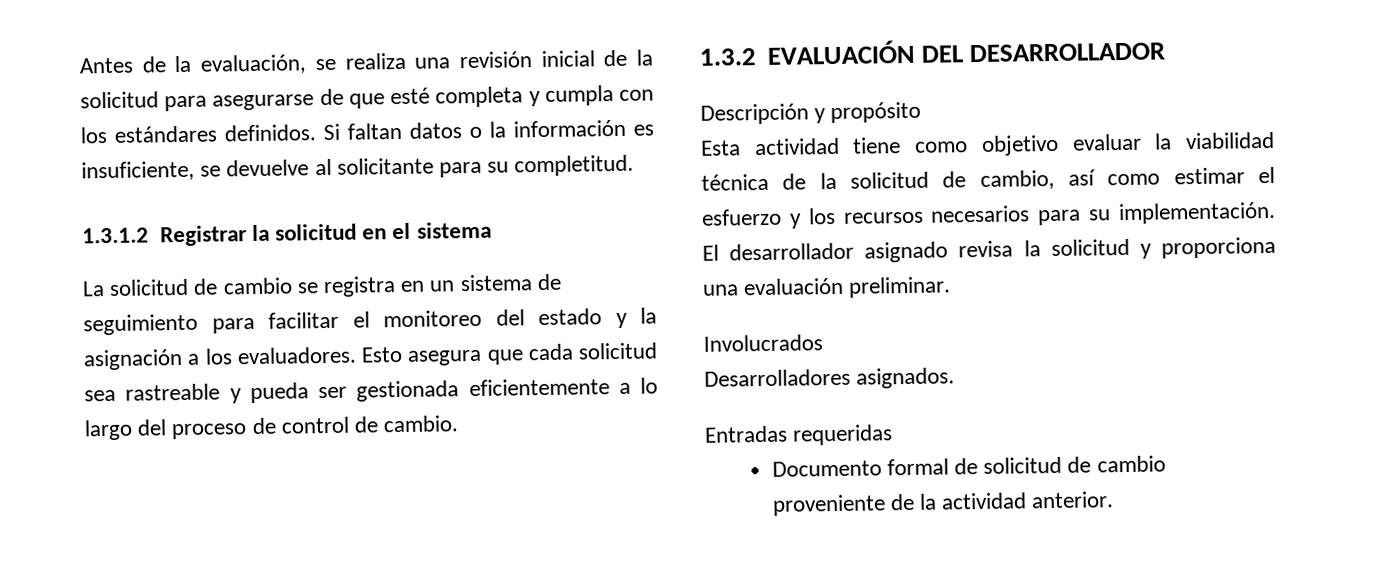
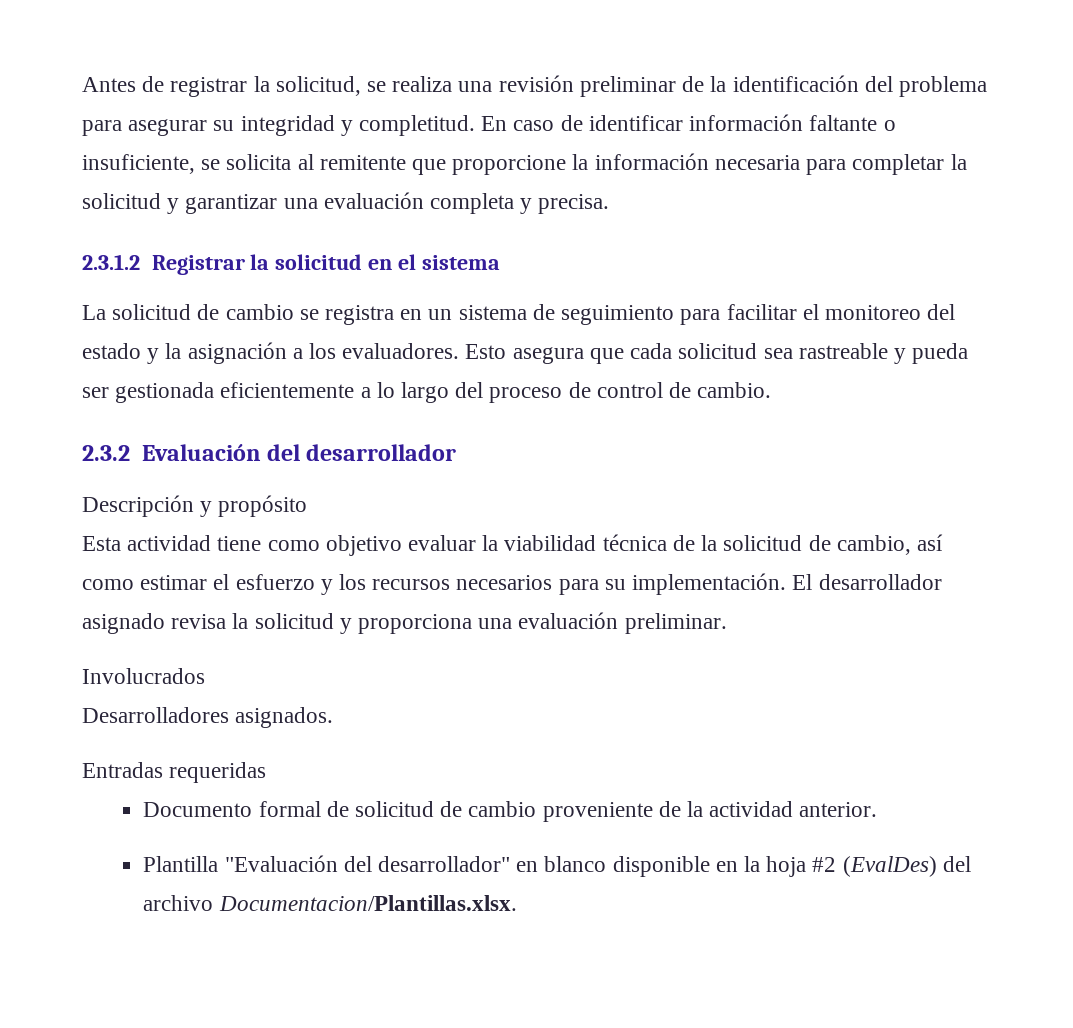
[174,54,308,75] la evaluación, -> [170,76,361,97] registrar la solicitud,
[540,49,653,68] [80,85,654,112] [80,119,654,144] [81,154,635,182] [82,227,149,244] inicial de la solicitud para asegurarse de que esté completa y cumpla con los estándares definidos. Si faltan datos o la información es insuficiente, se devuelve al solicitante para su completitud. // 1.3.1.2 -> [579,75,987,97] [82,114,896,136] [82,153,967,175] [82,192,610,214] [82,254,140,270] preliminar de la identificación del problema para asegurar su integridad y completitud. En caso de identificar información faltante o insuficiente, se solicita al remitente que proporcione la información necesaria para completar la solicitud y garantizar una evaluación completa y precisa. // 2.3.1.2
[699,39,1165,66] 1.3.2 EVALUACIÓN DEL DESARROLLADOR -> [82,444,457,461] 2.3.2 Evaluación del desarrollador
(1115, 500) none -> [143,855,971,877] [143,895,517,911] // Plantilla "Evaluación del desarrollador" en blanco disponible en la hoja #2 (EvalDes) del archivo Documentacion/Plantillas.xlsx.

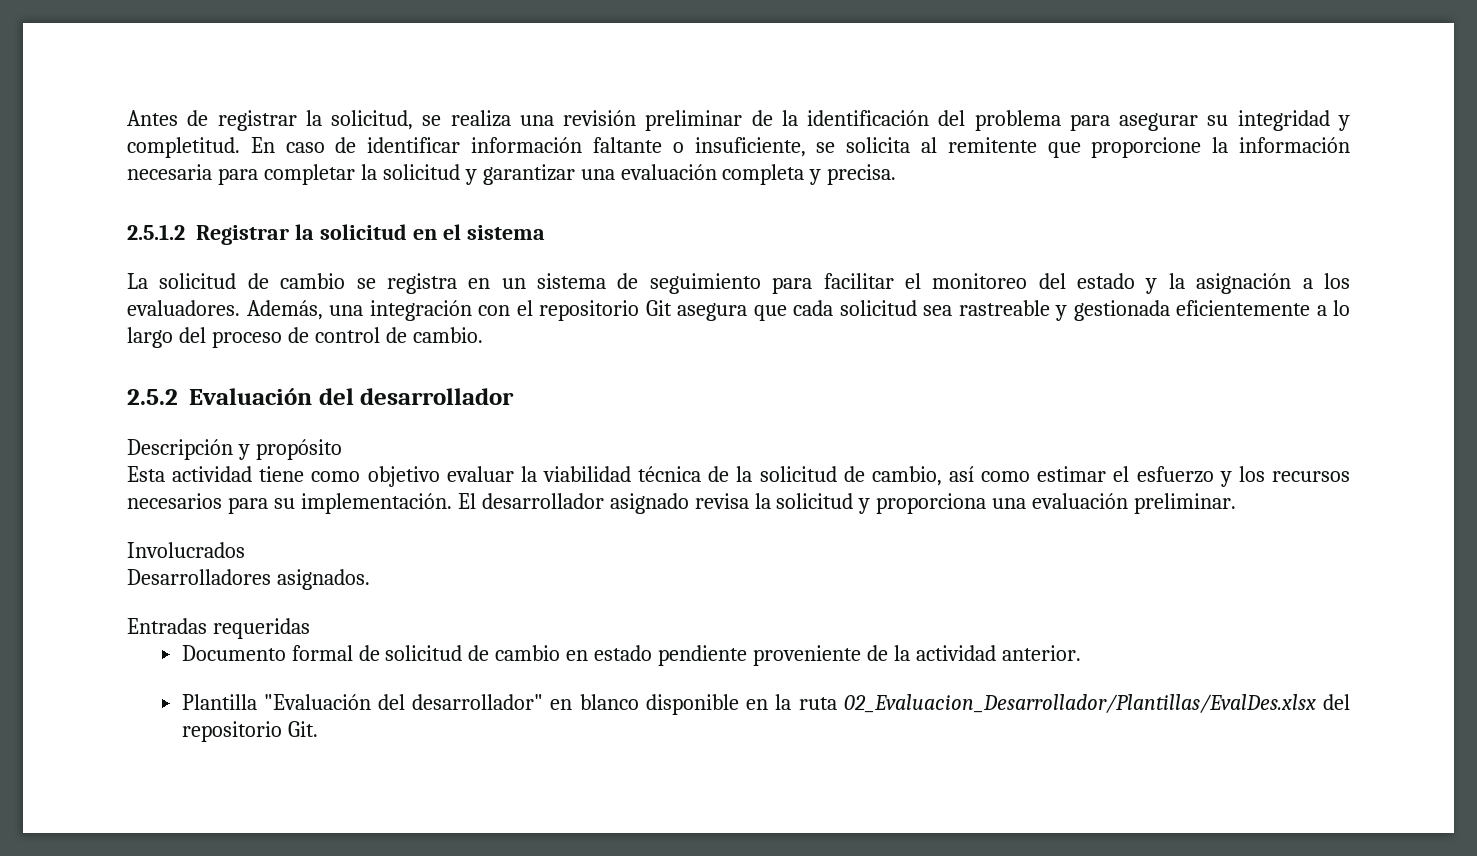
[82,254,140,270] 2.3.1.2 -> [127,224,185,240] 2.5.1.2
[465,344,507,359] Esto -> [246,300,672,321] Además, una integración con el repositorio Git
[912,343,969,364] [82,387,109,398] pueda ser -> (1067, 313) none
[82,445,130,461] 2.3.2 -> [127,389,178,405] 2.5.2
(537, 809) none -> [566,645,748,666] en estado pendiente
[766,856,971,877] [143,895,517,911] hoja #2 (EvalDes) del archivo Documentacion/Plantillas.xlsx. -> [798,694,1350,713] [181,721,318,742] ruta 02_Evaluacion_Desarrollador/Plantillas/EvalDes.xlsx del repositorio Git.

